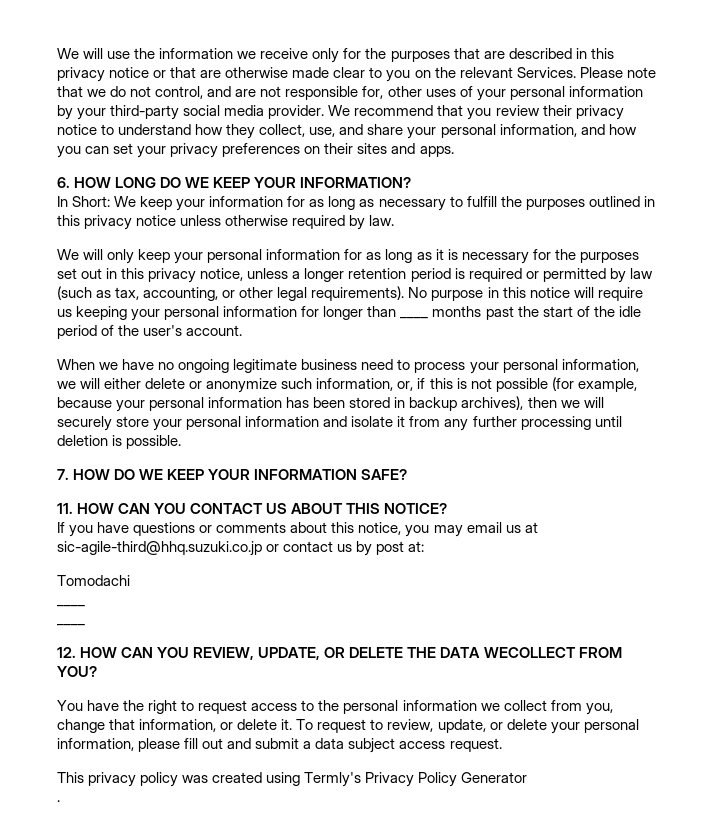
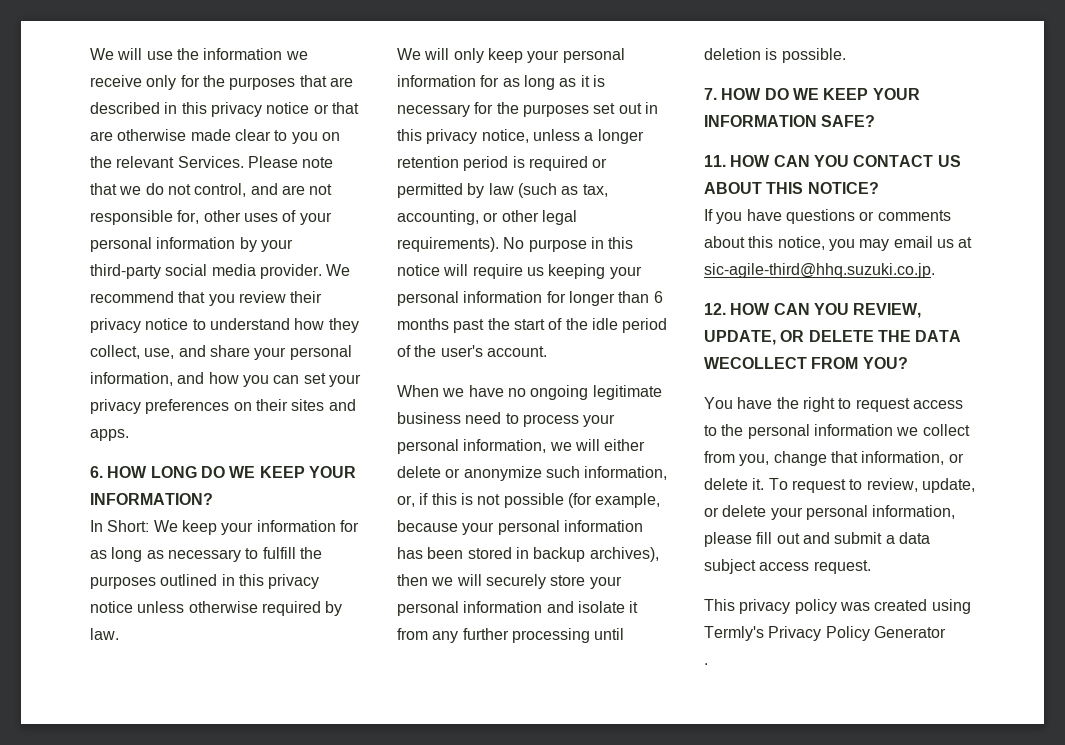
[400,317,429,319] ____ -> [653,291,663,303] 6
[57,541,425,556] [57,575,130,586] [57,605,85,607] [57,624,85,626] sic-agile-third@hhq.suzuki.co.jp or contact us by post at: // Tomodachi // ____ // ____ -> [704,263,935,278] sic-agile-third@hhq.suzuki.co.jp.

